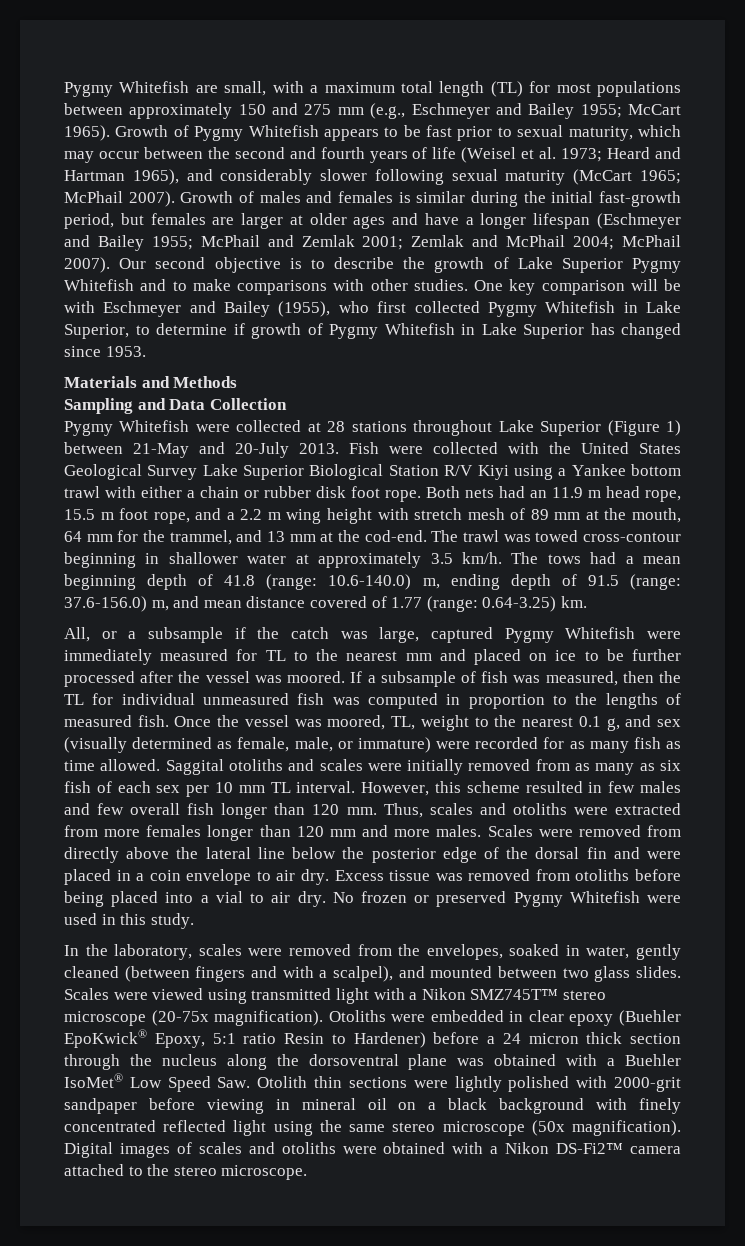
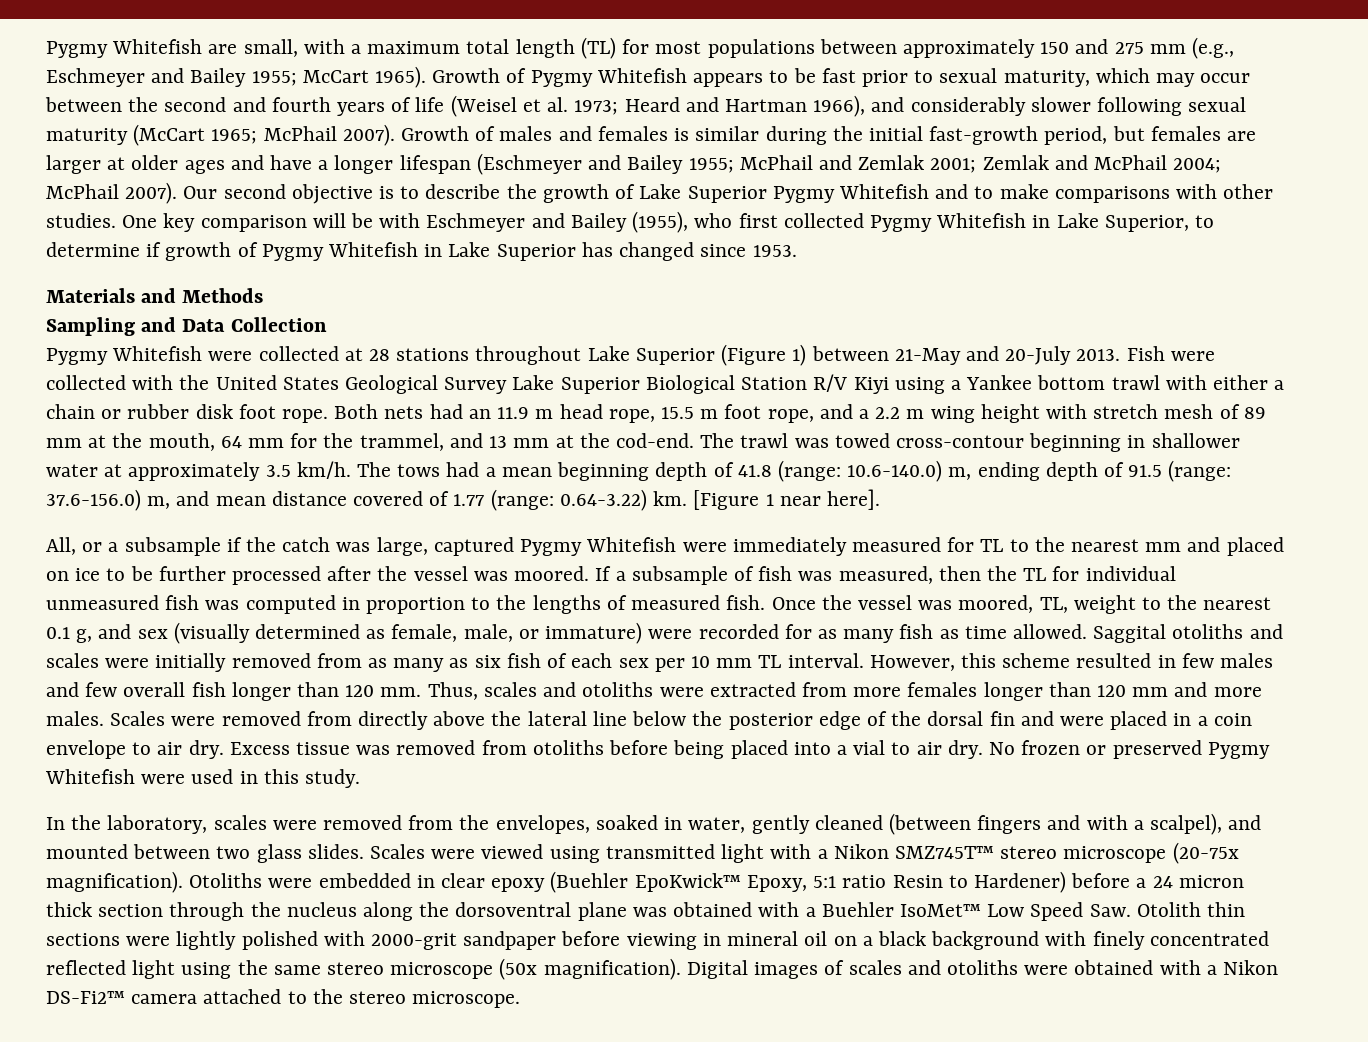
[132,169,179,185] 1965), -> [813,95,866,117] 1966),
[482,596,557,612] 0.64-3.25) -> [559,489,647,511] 0.64-3.22)
(587, 602) none -> [693,489,880,510] [Figure 1 near here].
[64,1029,147,1048] EpoKwick® -> [634,873,741,892] EpoKwick™
[64,1073,123,1088] IsoMet® -> [899,904,981,917] IsoMet™

